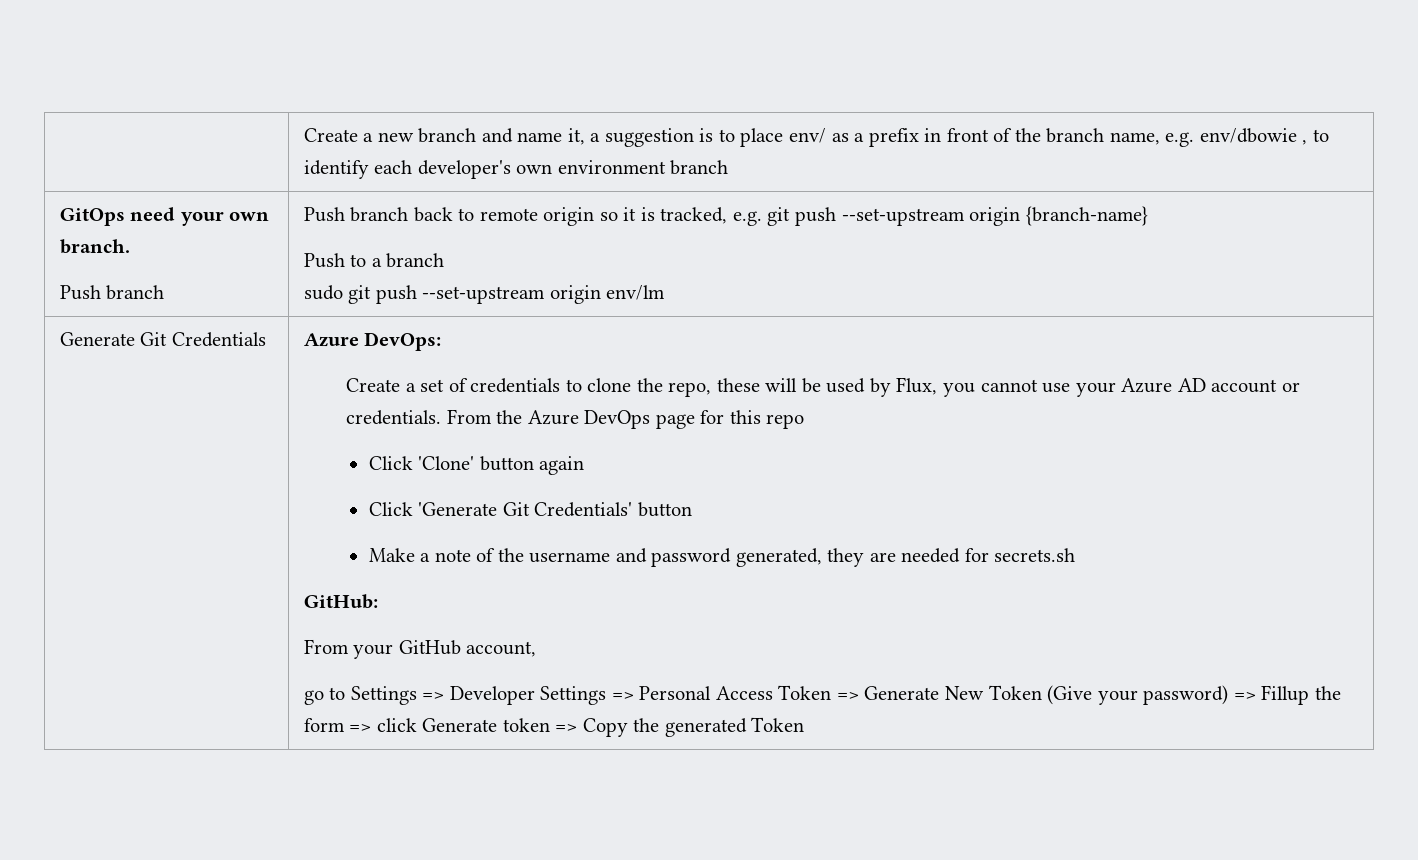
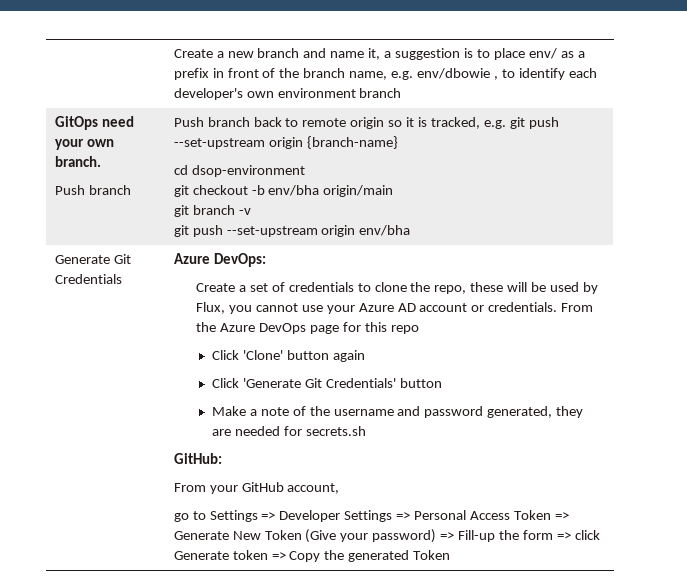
[303,253,445,268] [303,285,666,304] Push to a branch // sudo git push --set-upstream origin env/lm -> [173,165,305,177] [173,185,394,197] [173,205,251,217] [173,225,411,237] cd dsop-environment // git checkout -b env/bha origin/main // git branch -v // git push --set-upstream origin env/bha
[1261,685,1310,705] Fillup -> [458,530,496,542] Fill-up

